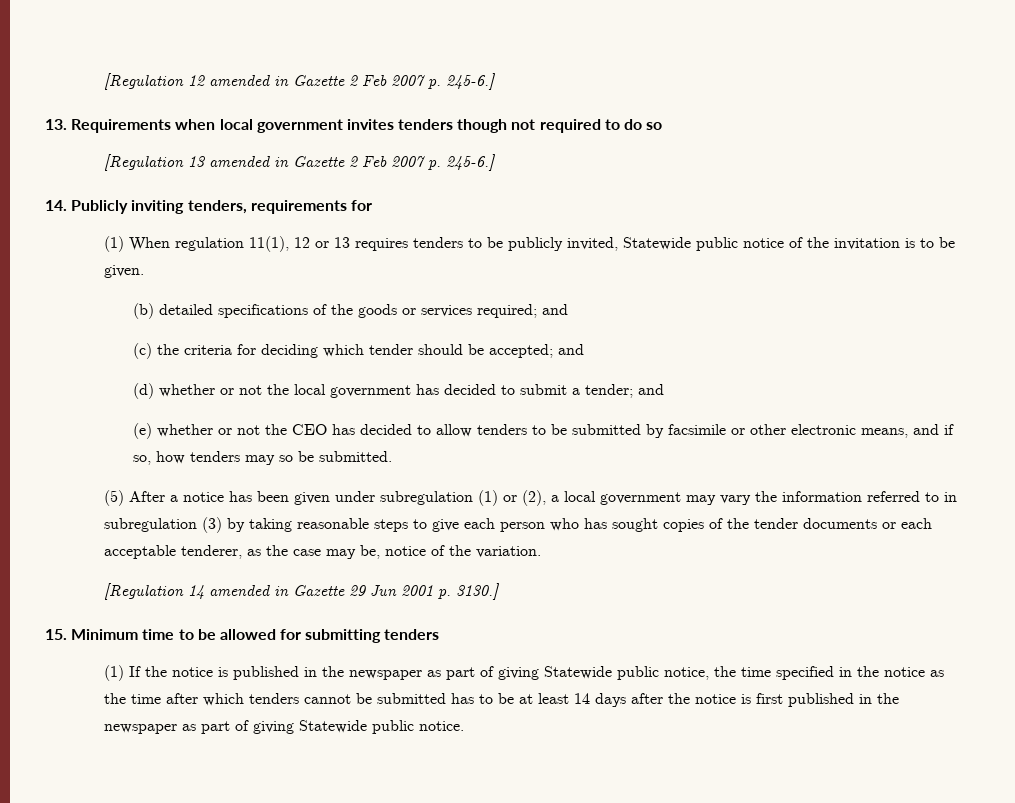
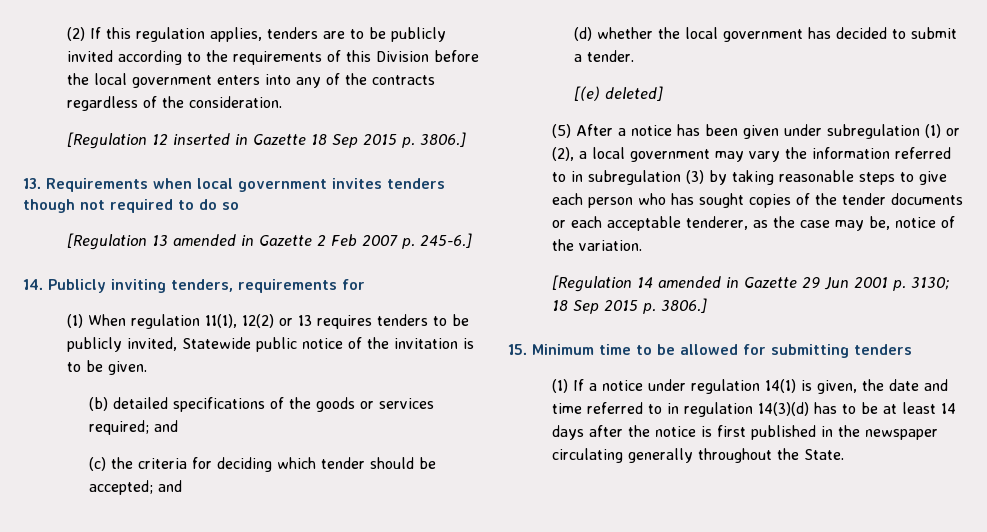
(103, 81) none -> [66,27,446,42] [66,50,479,65] [66,73,435,88] [66,96,282,111] (2) If this regulation applies, tenders are to be publicly invited according to the requirements of this Division before the local government enters into any of the contracts regardless of the consideration. //
[208,73,495,90] amended in Gazette 2 Feb 2007 p. 245-6.] -> [172,132,466,148] inserted in Gazette 18 Sep 2015 p. 3806.]
[293,237,310,248] 12 -> [241,314,274,328] 12(2)
[220,385,263,395] or not -> (653, 33) none
[585,384,665,398] [133,423,955,439] [133,451,393,465] tender; and // (e) whether or not the CEO has decided to allow tenders to be submitted by facsimile or other electronic means, and if so, how tenders may so be submitted. -> [586,50,634,62] [573,86,663,101] tender. // [(e) deleted]
[455,583,499,600] 3130.] -> [910,277,949,290] [551,298,707,314] 3130; 18 Sep 2015 p. 3806.]
[144,666,944,680] [103,693,446,706] the notice is published in the newspaper as part of giving Statewide public notice, the time specified in the notice as the time after which tenders cannot be submitted -> [588,379,948,394] [551,402,809,417] a notice under regulation 14(1) is given, the date and time referred to in regulation 14(3)(d)
[181,720,464,734] as part of giving Statewide public notice. -> [551,448,844,463] circulating generally throughout the State.

